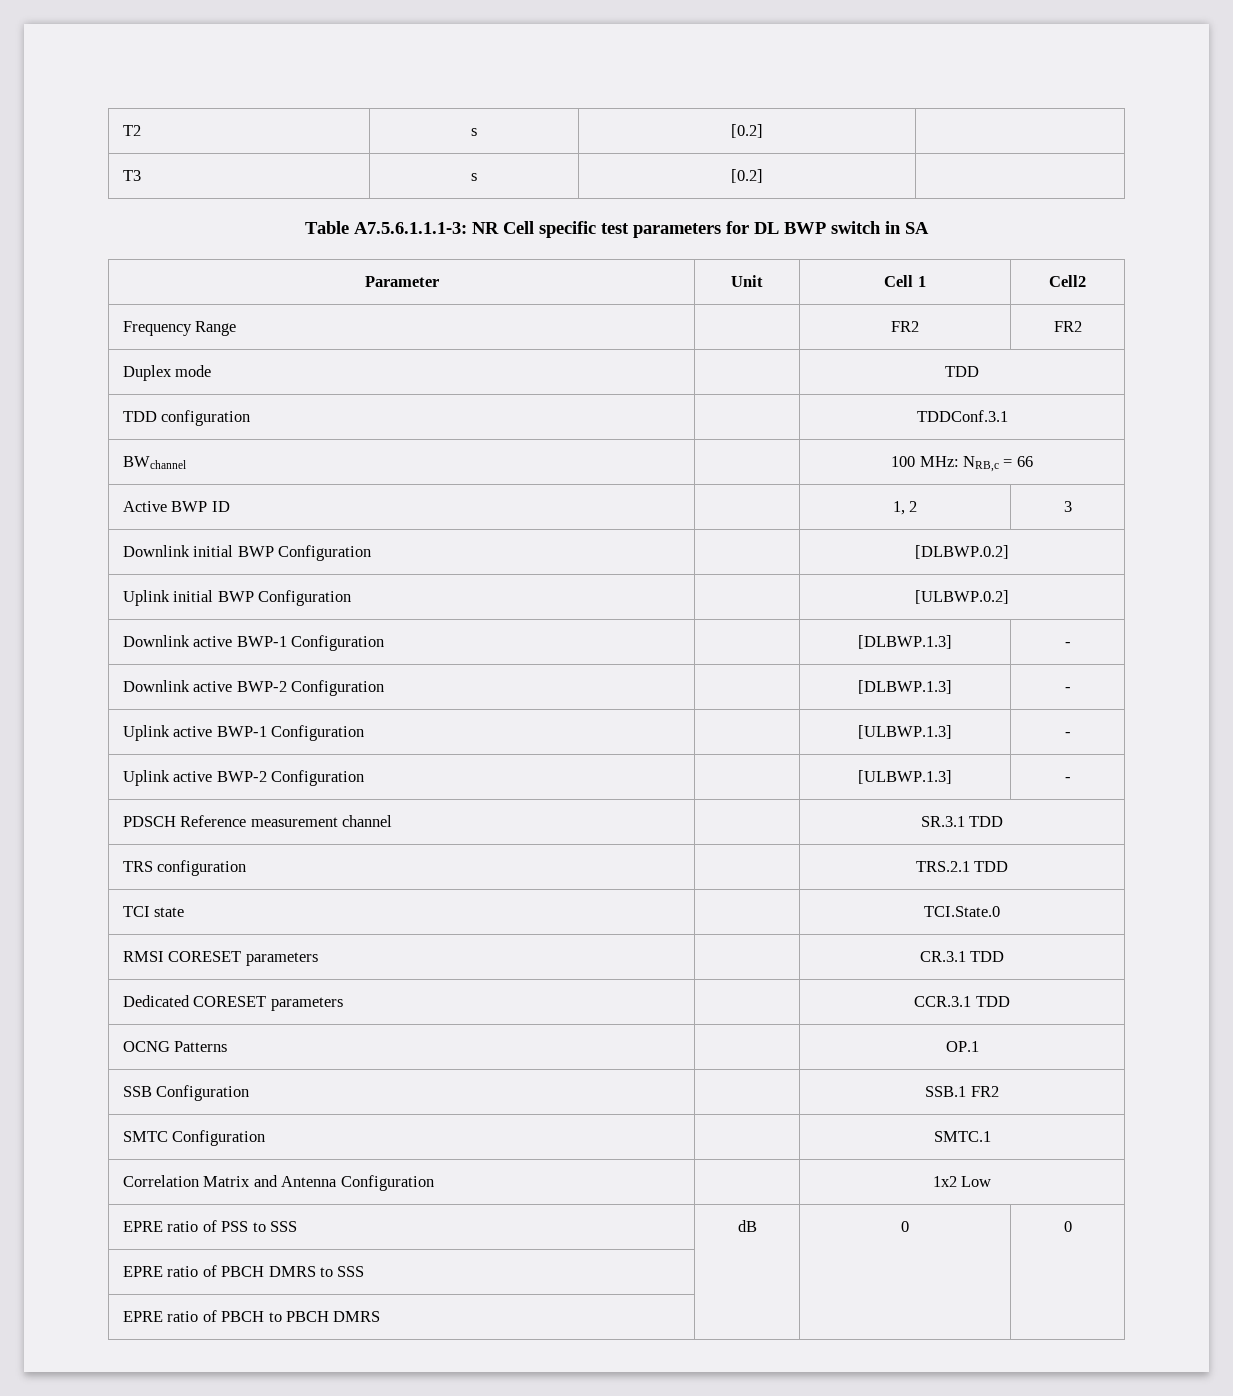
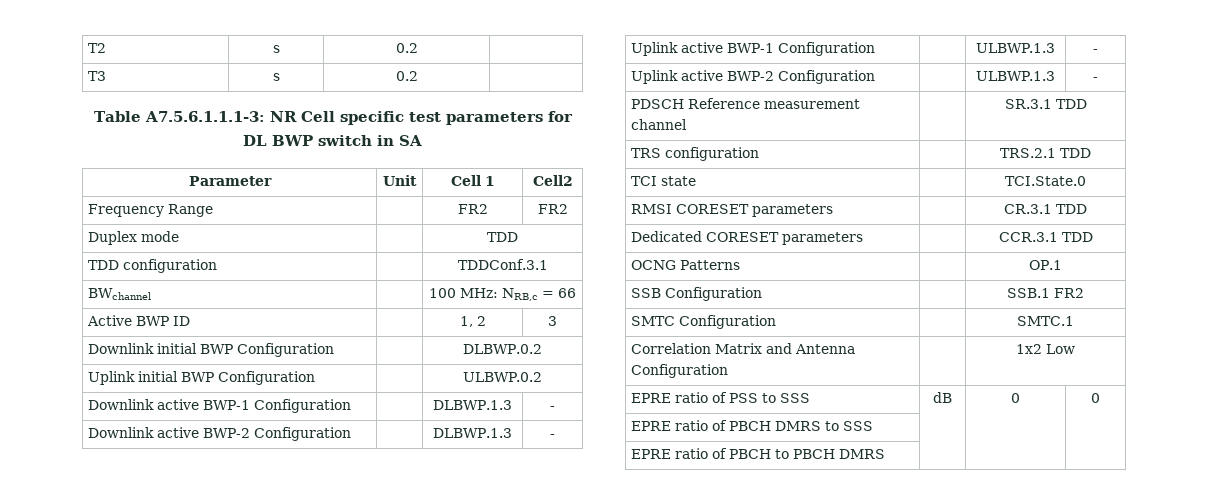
[731,124,763,138] [0.2] -> [395,43,418,53] 0.2
[731,169,763,183] [0.2] -> [395,71,418,81] 0.2
[915,545,1009,559] [DLBWP.0.2] -> [463,344,543,354] DLBWP.0.2
[915,590,1009,604] [ULBWP.0.2] -> [462,372,543,382] ULBWP.0.2
[858,635,952,649] [DLBWP.1.3] -> [433,400,513,410] DLBWP.1.3
[858,680,952,694] [DLBWP.1.3] -> [433,428,513,438] DLBWP.1.3
[858,725,952,739] [ULBWP.1.3] -> [975,43,1056,53] ULBWP.1.3
[858,770,952,784] [ULBWP.1.3] -> [975,71,1056,81] ULBWP.1.3

